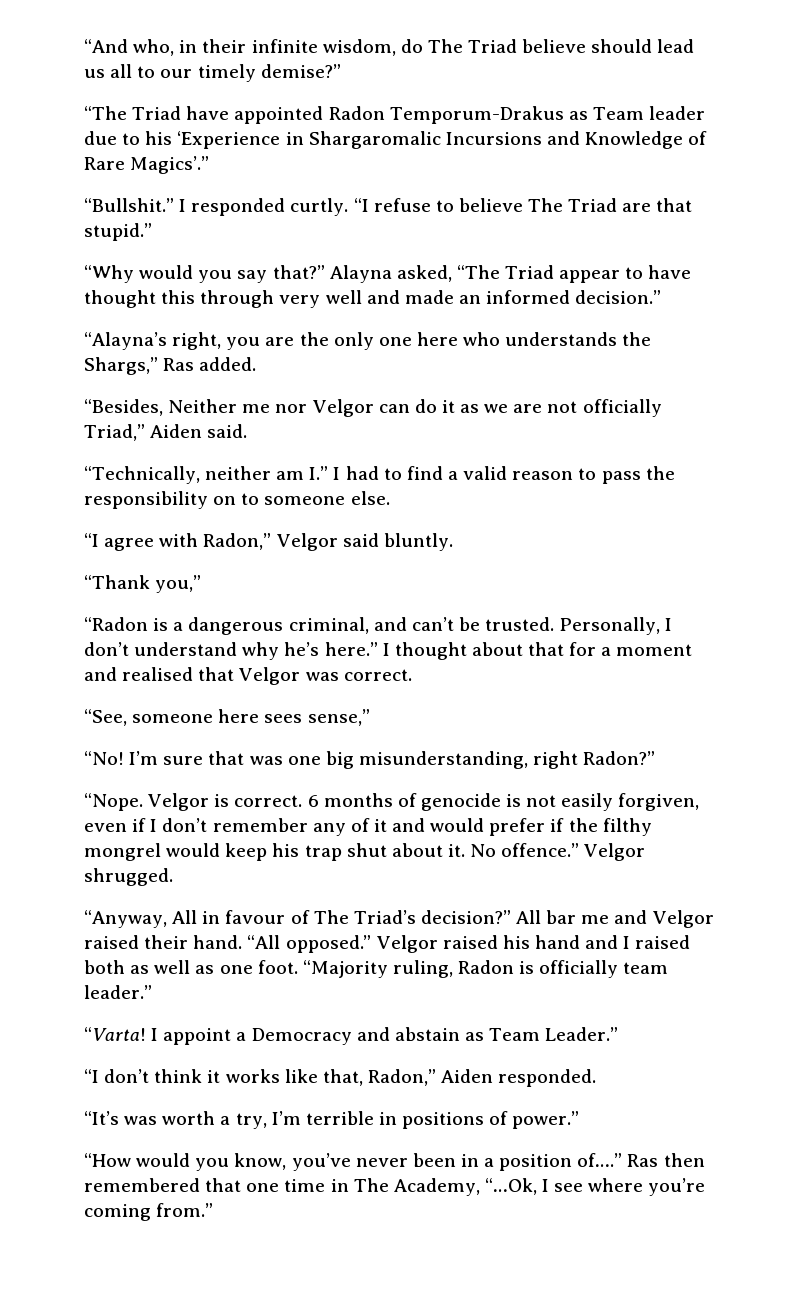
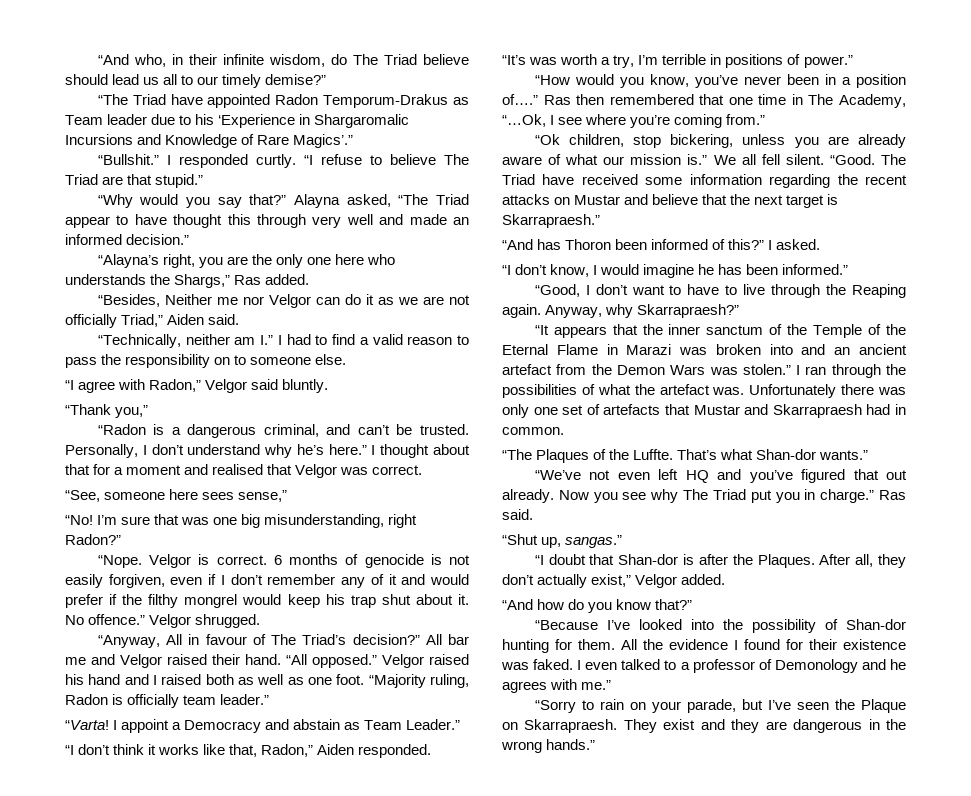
(214, 1210) none -> [534,134,906,148] [502,154,906,165] [502,174,908,188] [502,194,839,208] [502,214,600,228] [502,239,821,250] [502,264,849,278] [534,284,906,298] [502,304,740,318] [534,324,906,338] [502,344,907,355] [502,364,906,378] [502,384,906,398] [502,404,906,418] [502,427,564,435] [502,449,869,463] [534,469,907,483] [502,489,906,503] [502,509,533,520] [502,534,623,548] [534,554,906,568] [502,574,726,588] [502,599,693,613] [534,619,906,633] [502,639,906,653] [501,659,906,673] [502,679,612,693] [534,699,906,713] [502,719,907,733] [501,739,596,753] // “Ok children, stop bickering, unless you are already aware of what our mission is.” We all fell silent. “Good. The Triad have received some information regarding the recent attacks on Mustar and believe that the next target is Skarrapraesh.” // “And has Thoron been informed of this?” I asked. // “I don’t know, I would imagine he has been informed.” // “Good, I don’t want to have to live through the Reaping again. Anyway, why Skarrapraesh?” // “It appears that the inner sanctum of the Temple of the Eternal Flame in Marazi was broken into and an ancient artefact from the Demon Wars was stolen.” I ran through the possibilities of what the artefact was. Unfortunately there was only one set of artefacts that Mustar and Skarrapraesh had in common. // “The Plaques of the Luffte. That’s what Shan-dor wants.” // “We’ve not even left HQ and you’ve figured that out already. Now you see why The Triad put you in charge.” Ras said. // “Shut up, sangas.” // “I doubt that Shan-dor is after the Plaques. After all, they don’t actually exist,” Velgor added. // “And how do you know that?” // “Because I’ve looked into the possibility of Shan-dor hunting for them. All the evidence I found for their existence was faked. I even talked to a professor of Demonology and he agrees with me.” // “Sorry to rain on your parade, but I’ve seen the Plaque on Skarrapraesh. They exist and they are dangerous in the wrong hands.”

